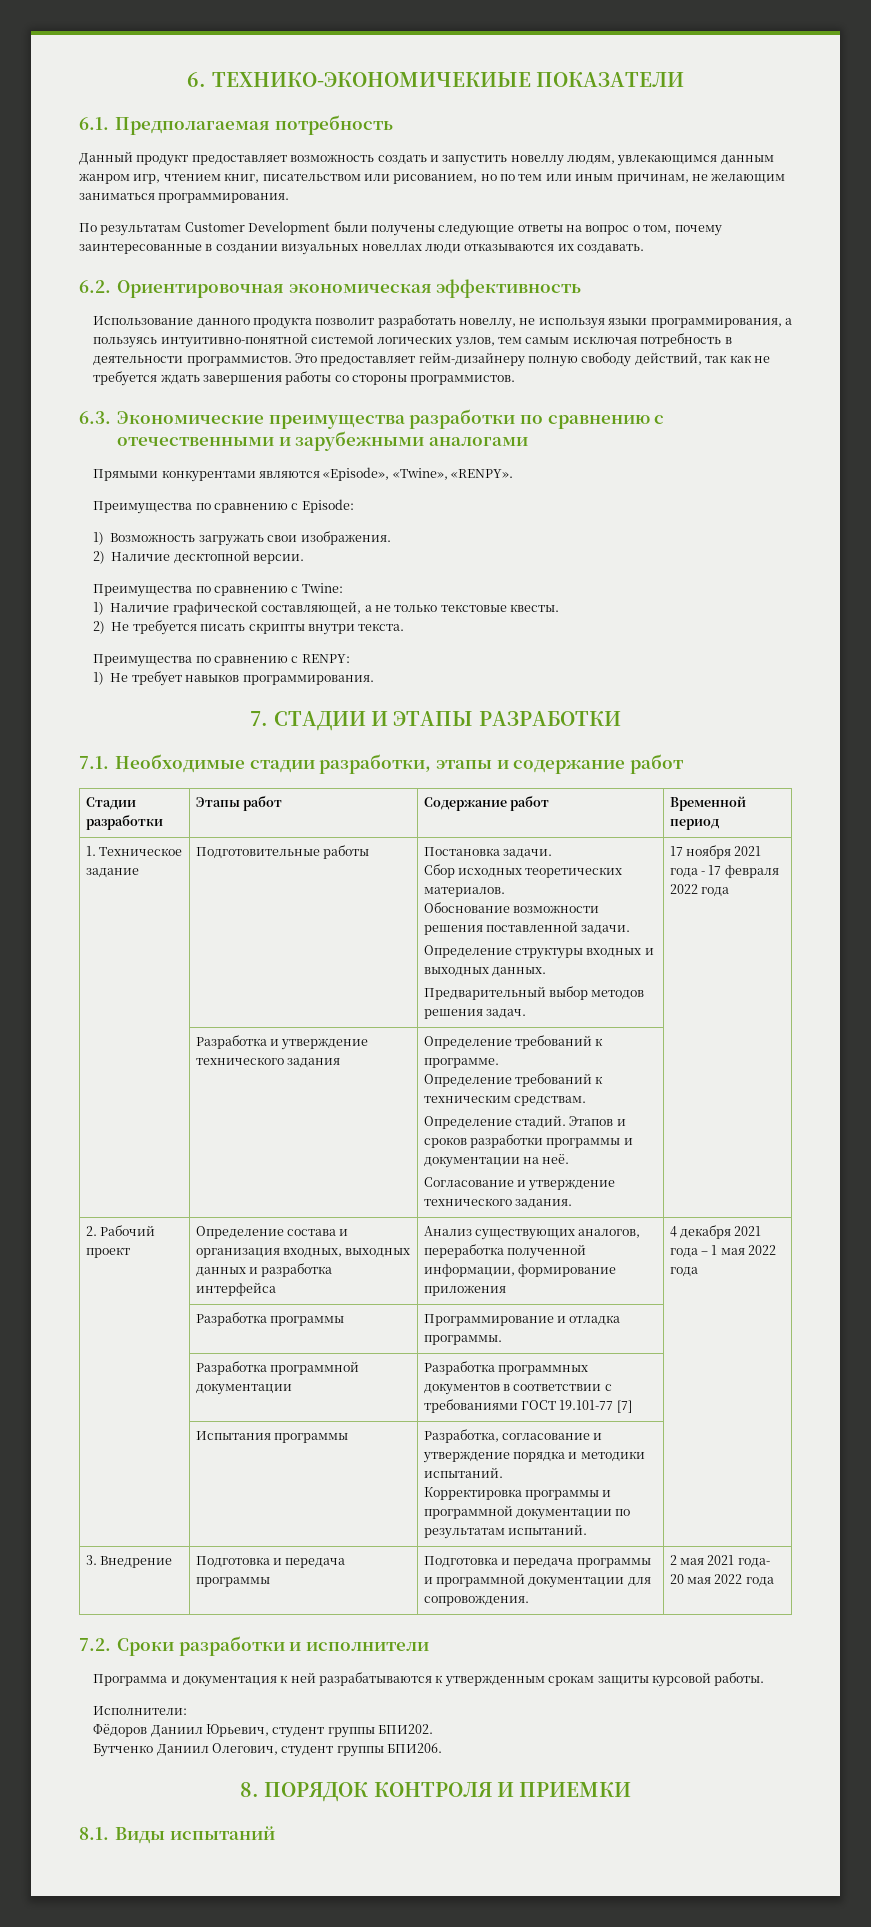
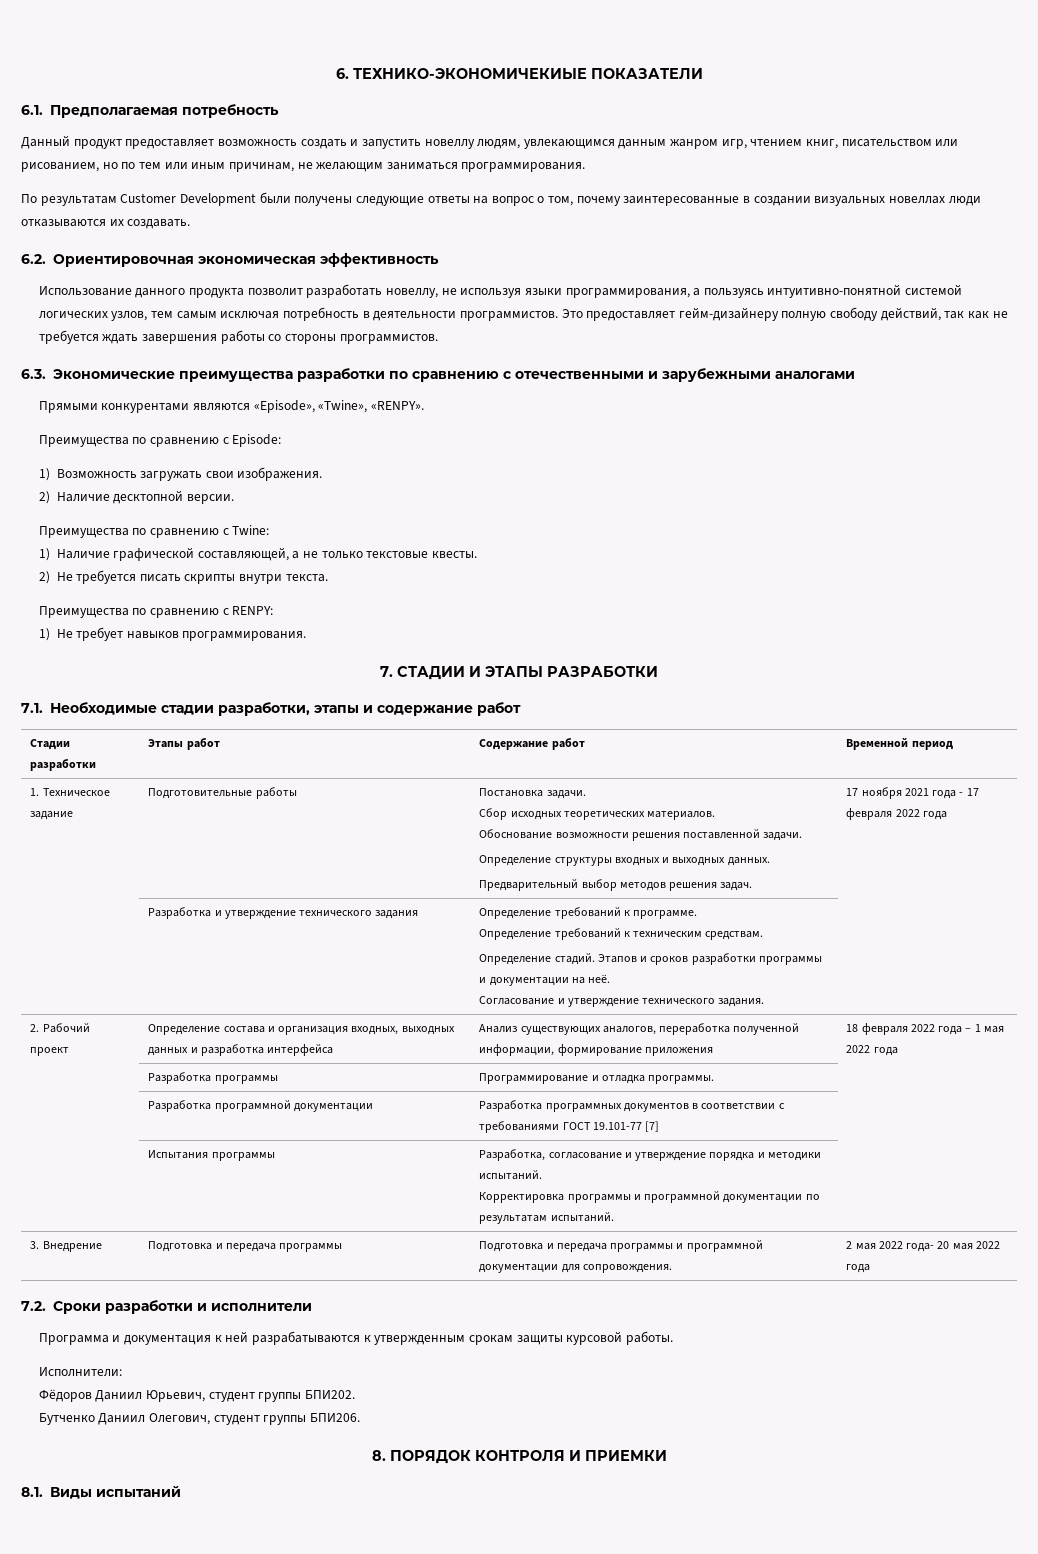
[669,1225,762,1239] 4 декабря 2021 -> [846,1023,935,1035] 18 февраля 2022
[707,1555,735,1565] 2021 -> [878,1241,903,1249] 2022

